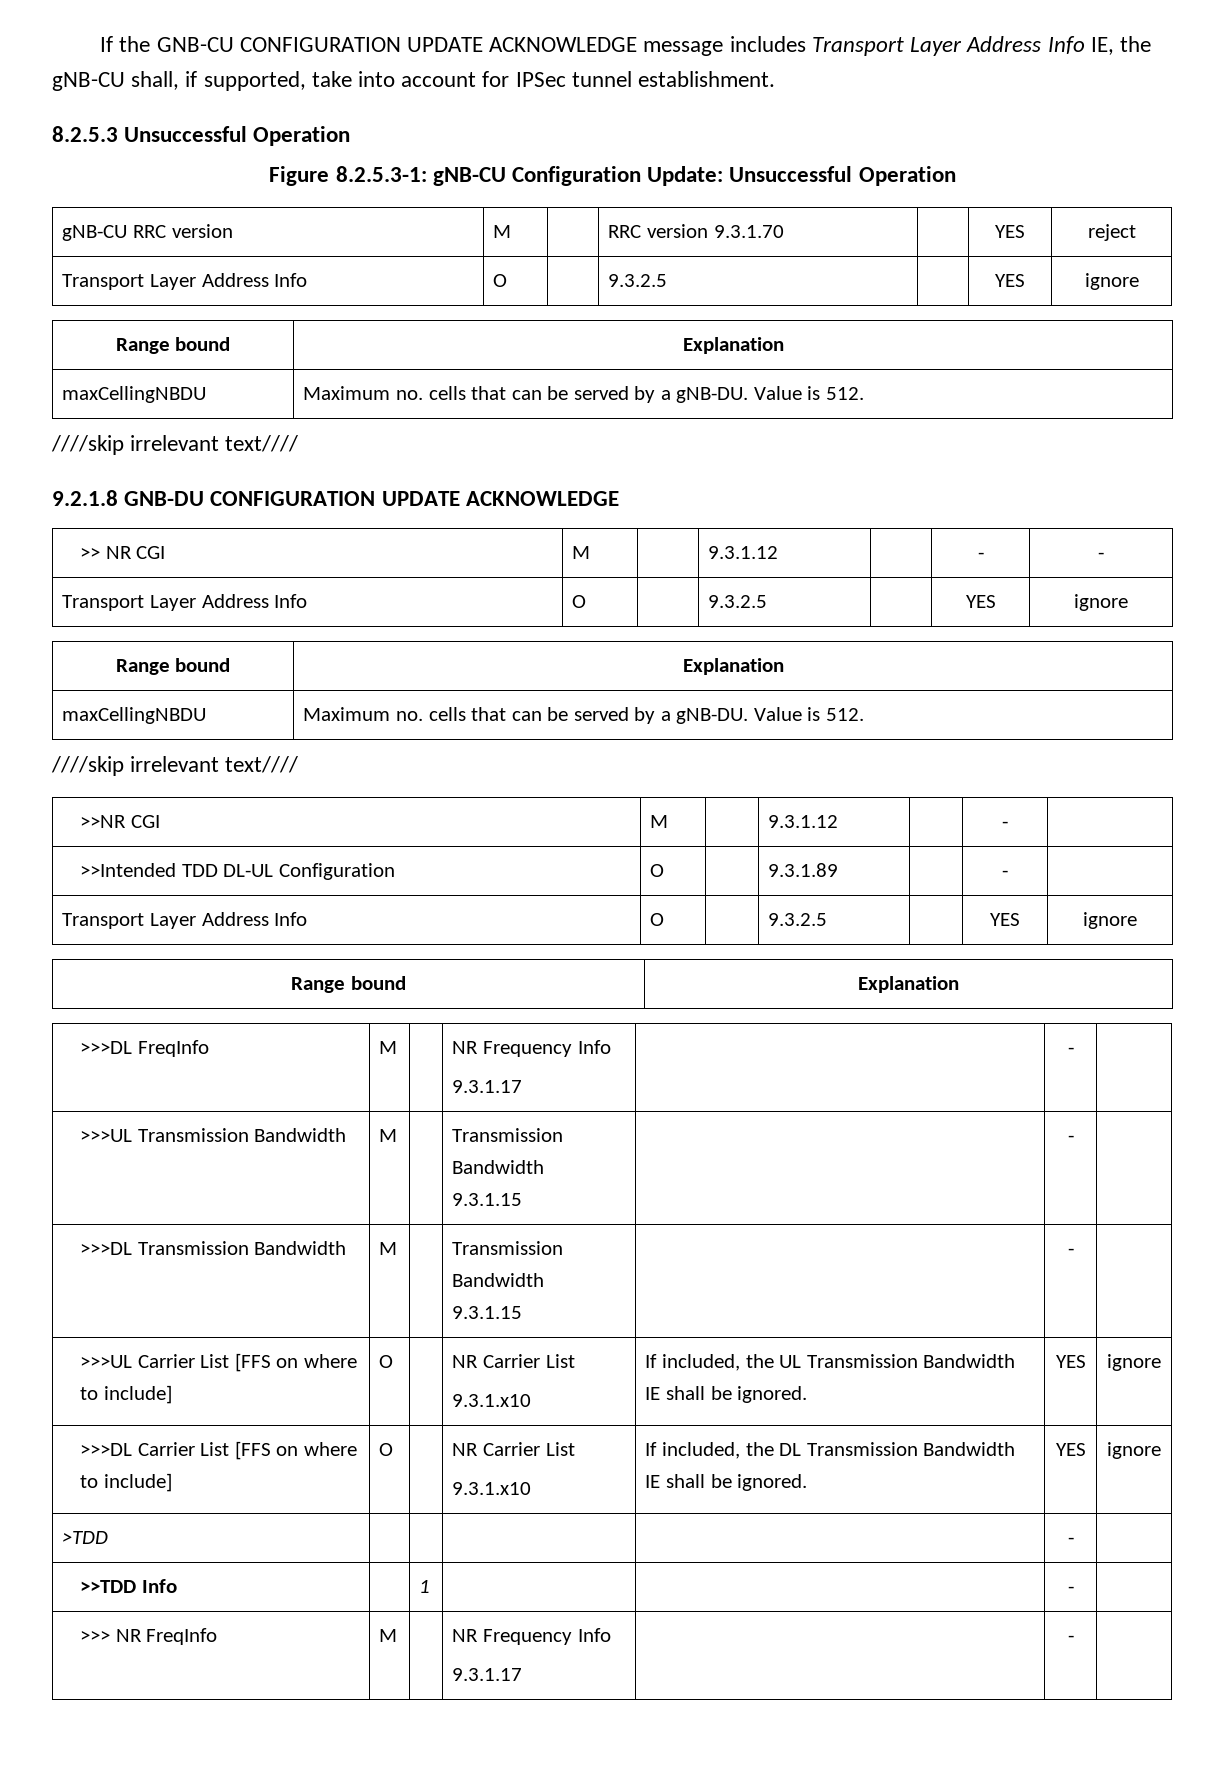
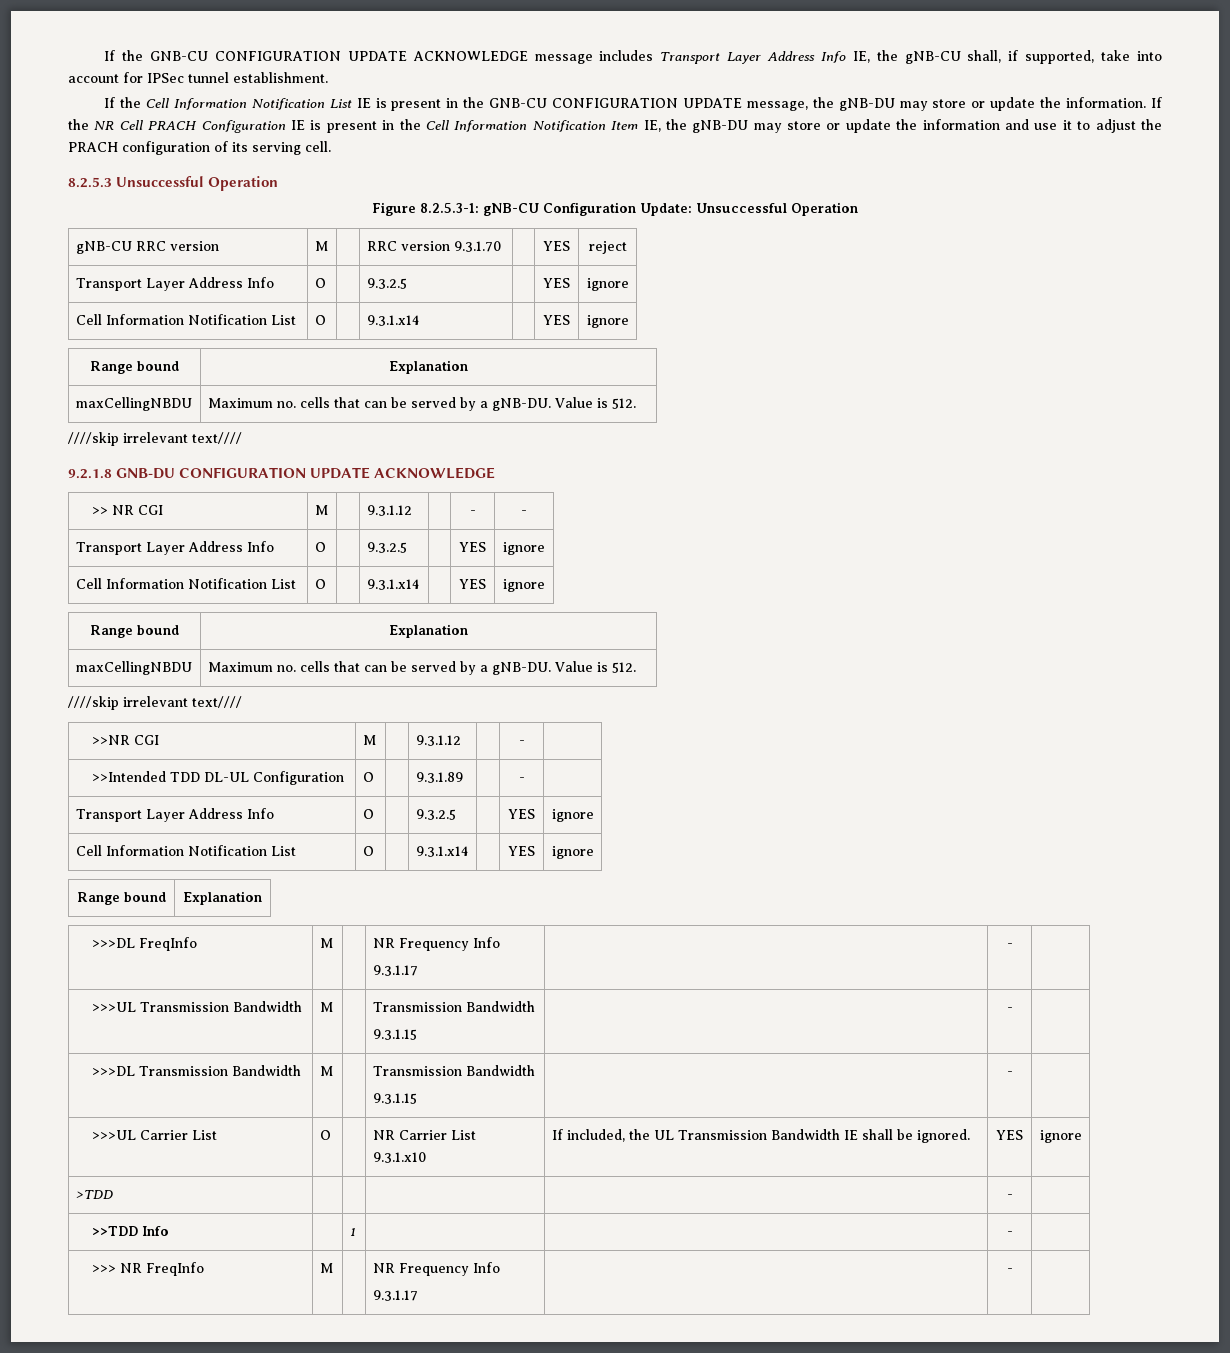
(776, 79) none -> [104,97,1162,111] [68,119,1162,133] [68,141,331,155] // If the Cell Information Notification List IE is present in the GNB-CU CONFIGURATION UPDATE message, the gNB-DU may store or update the information. If the NR Cell PRACH Configuration IE is present in the Cell Information Notification Item IE, the gNB-DU may store or update the information and use it to adjust the PRACH configuration of its serving cell.
(1139, 281) none -> [75,314,296,325] [314,315,326,325] [366,315,419,326] [543,315,570,325] [586,315,629,328] // Cell Information Notification List | O | | 9.3.1.x14 | | YES | ignore
(1128, 602) none -> [75,578,296,589] [314,579,326,589] [366,579,419,590] [459,579,486,589] [503,579,545,592] // Cell Information Notification List | O | | 9.3.1.x14 | | YES | ignore
(1137, 920) none -> [75,845,296,856] [362,846,374,856] [415,846,468,857] [508,846,535,856] [551,846,594,859] // Cell Information Notification List | O | | 9.3.1.x14 | | YES | ignore
[234,1353,357,1372] [80,1385,172,1404] [FFS on where to include] -> (218, 1135) none
[80,1441,357,1460] [80,1473,172,1492] [379,1443,394,1456] [452,1442,575,1456] [452,1482,532,1495] [645,1442,1016,1459] [645,1474,808,1491] [1055,1443,1086,1456] [1107,1442,1161,1459] // >>>DL Carrier List [FFS on where to include] | O | | NR Carrier List // 9.3.1.x10 | If included, the DL Transmission Bandwidth IE shall be ignored. | YES | ignore -> (1082, 1136) none

